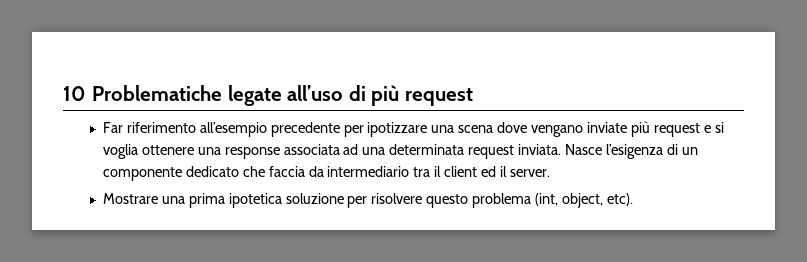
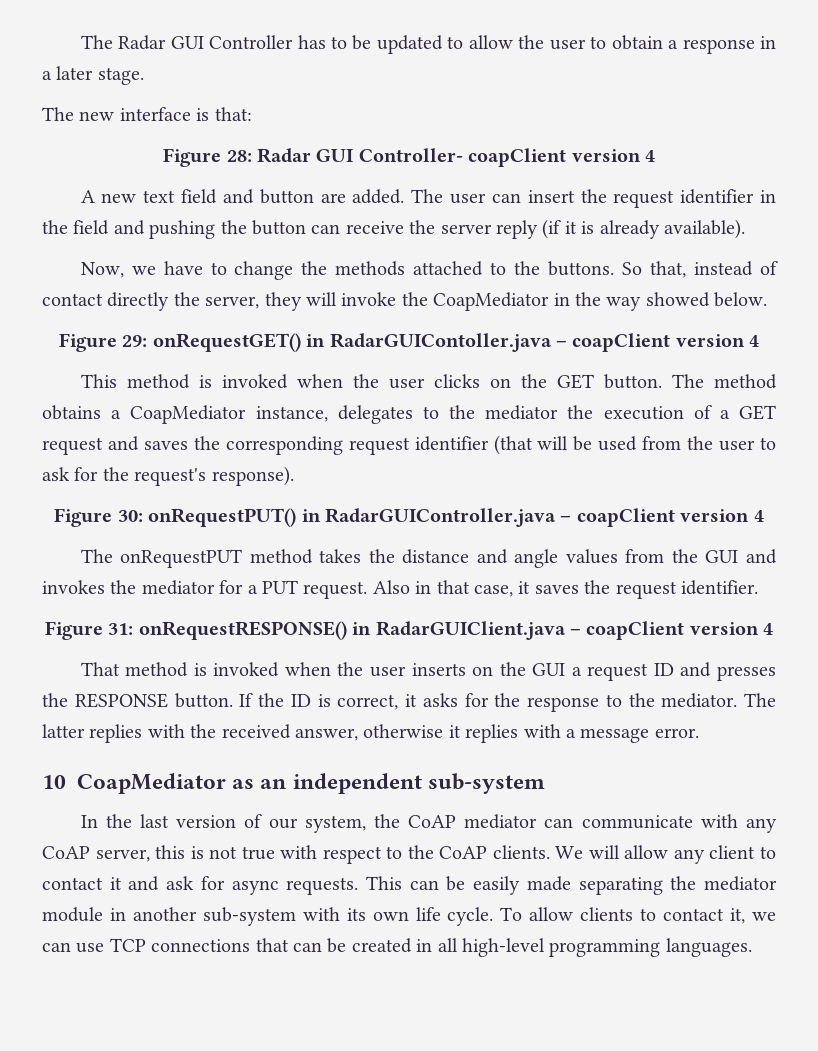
[63,85,473,106] [102,121,724,137] [102,144,698,159] [102,166,550,181] [102,193,633,208] 10 Problematiche legate all’uso di più request // Far riferimento all’esempio precedente per ipotizzare una scena dove vengano inviate più request e si voglia ottenere una response associata ad una determinata request inviata. Nasce l’esigenza di un componente dedicato che faccia da intermediario tra il client ed il server. // Mostrare una prima ipotetica soluzione per risolvere questo problema (int, object, etc). -> [80,35,777,54] [42,66,144,85] [42,107,252,121] [163,148,655,167] [80,189,777,208] [42,219,745,239] [80,261,778,280] [42,292,768,311] [58,333,760,352] [80,374,777,389] [42,405,776,424] [42,435,777,455] [42,466,294,486] [54,508,764,527] [80,549,777,568] [42,580,758,599] [44,621,774,640] [80,662,776,681] [42,693,776,712] [42,724,699,743] [42,773,545,794] [80,814,777,833] [42,845,776,864] [42,876,777,895] [42,907,776,926] [42,938,752,957] The Radar GUI Controller has to be updated to allow the user to obtain a response in a later stage. // The new interface is that: // Figure 28: Radar GUI Controller- coapClient version 4 // A new text field and button are added. The user can insert the request identifier in the field and pushing the button can receive the server reply (if it is already available). // Now, we have to change the methods attached to the buttons. So that, instead of contact directly the server, they will invoke the CoapMediator in the way showed below. // Figure 29: onRequestGET() in RadarGUIContoller.java – coapClient version 4 // This method is invoked when the user clicks on the GET button. The method obtains a CoapMediator instance, delegates to the mediator the execution of a GET request and saves the corresponding request identifier (that will be used from the user to ask for the request's response). // Figure 30: onRequestPUT() in RadarGUIController.java – coapClient version 4 // The onRequestPUT method takes the distance and angle values from the GUI and invokes the mediator for a PUT request. Also in that case, it saves the request identifier. // Figure 31: onRequestRESPONSE() in RadarGUIClient.java – coapClient version 4 // That method is invoked when the user inserts on the GUI a request ID and presses the RESPONSE button. If the ID is correct, it asks for the response to the mediator. The latter replies with the received answer, otherwise it replies with a message error. // 10 CoapMediator as an independent sub-system // In the last version of our system, the CoAP mediator can communicate with any CoAP server, this is not true with respect to the CoAP clients. We will allow any client to contact it and ask for async requests. This can be easily made separating the mediator module in another sub-system with its own life cycle. To allow clients to contact it, we can use TCP connections that can be created in all high-level programming languages.

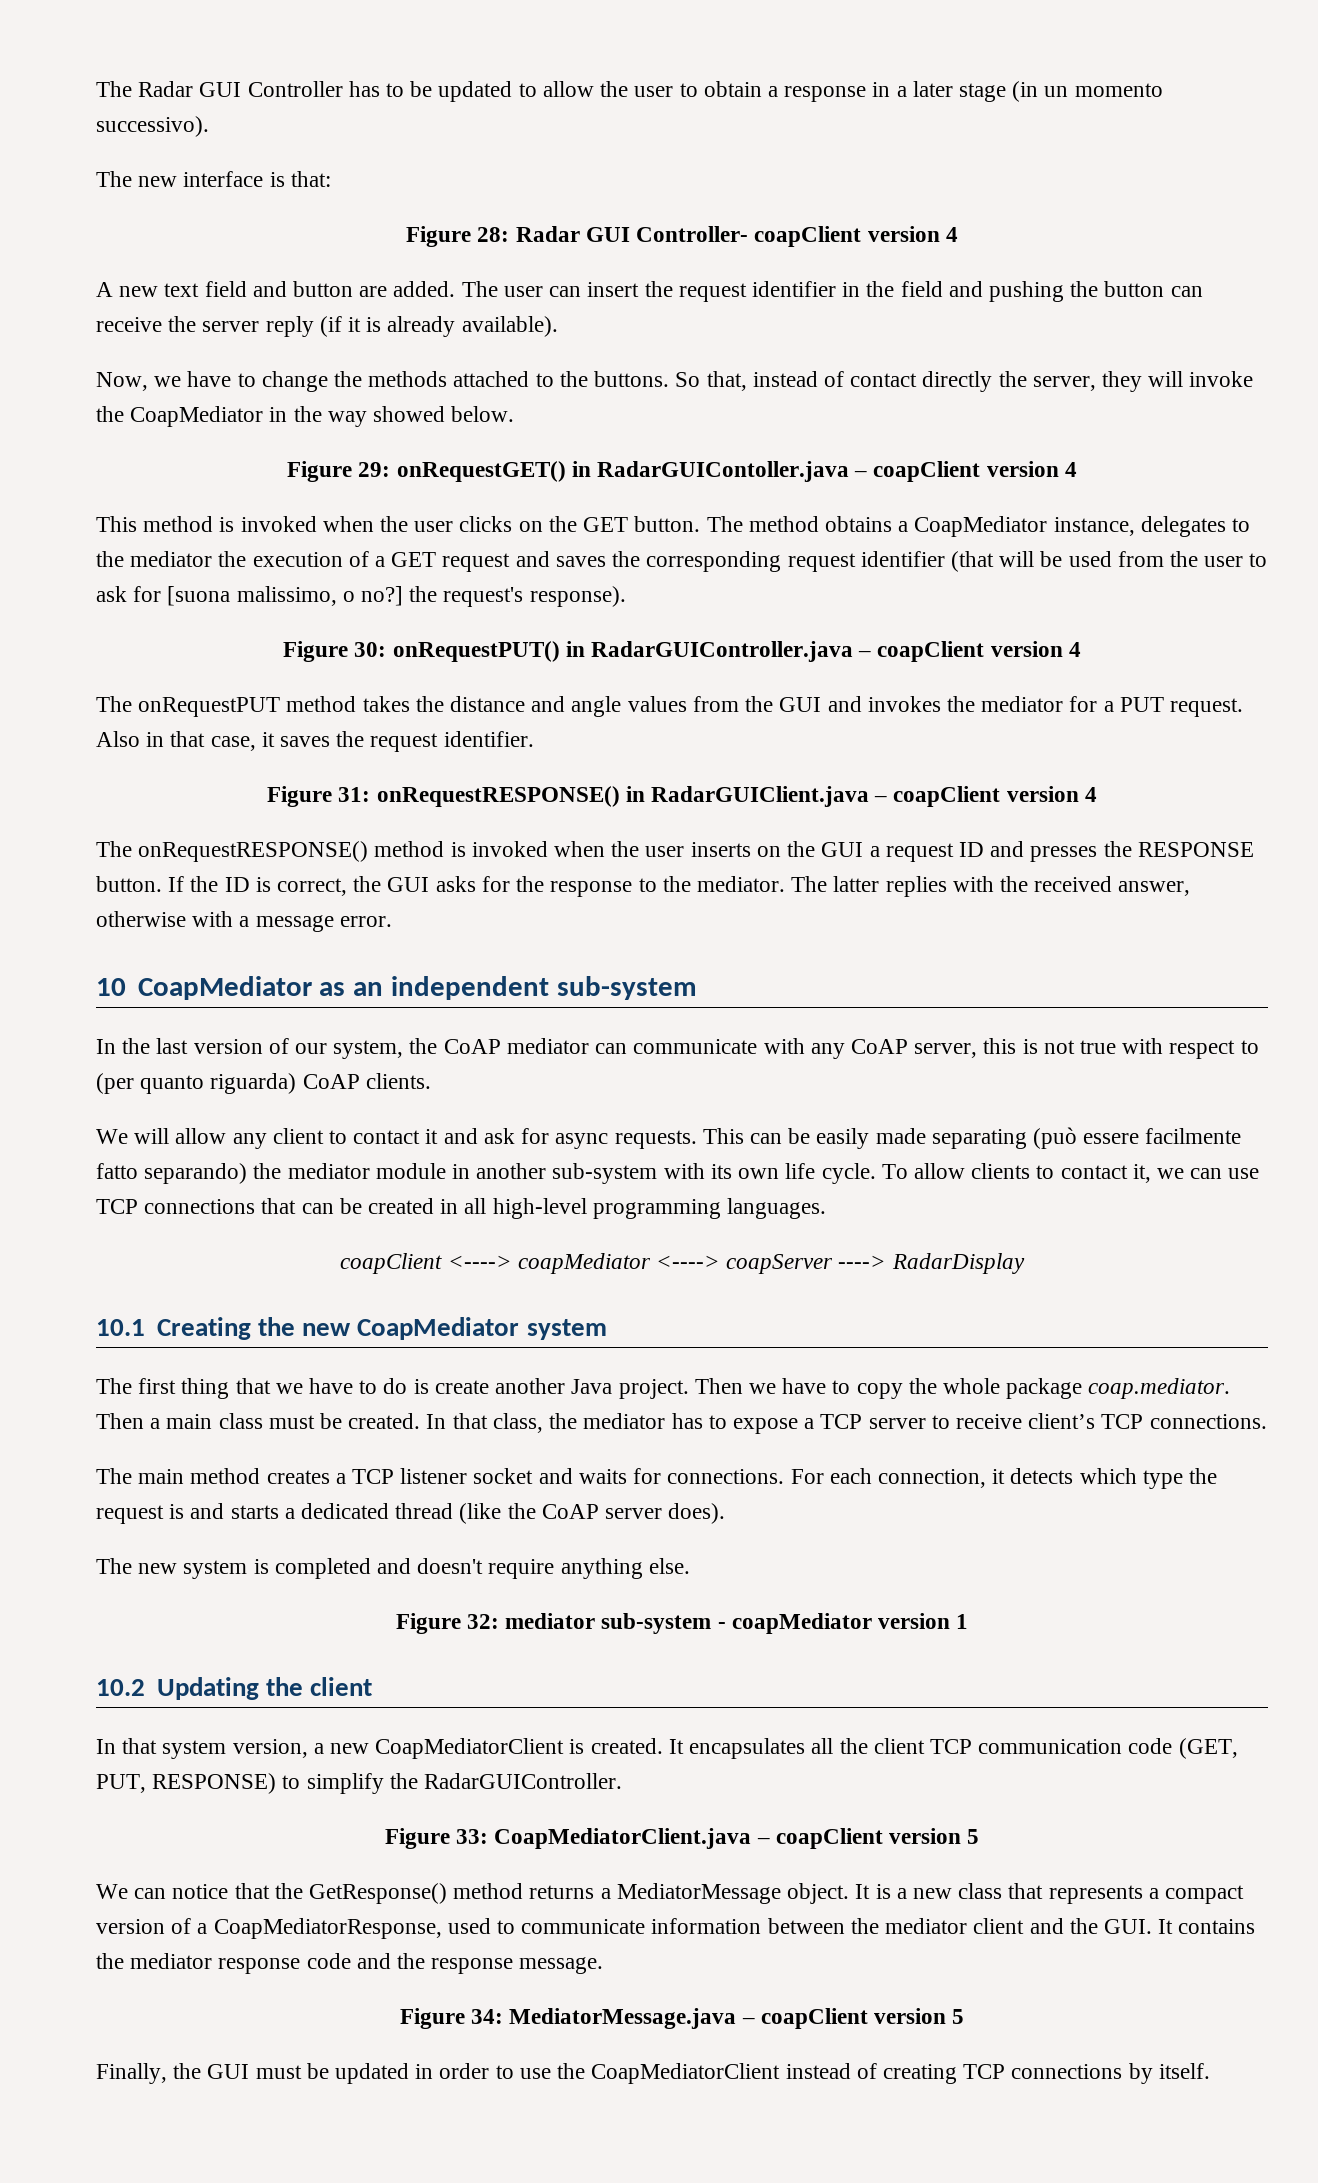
[97,67,144,85] stage. -> [958,81,1163,102] [96,116,209,137] stage (in un momento successivo).
(99, 474) none -> [167,586,404,606] [suona malissimo, o no?]
[80,662,120,676] That -> [96,841,369,862] The onRequestRESPONSE()
[405,694,417,707] it -> [353,876,430,892] the GUI
[448,724,519,743] it replies -> (186, 919) none
[407,845,434,859] the -> [96,1073,297,1094] (per quanto riguarda)
(550, 852) none -> (431, 1081) //
(663, 886) none -> [1032,1127,1242,1149] [96,1163,248,1184] (può essere facilmente fatto separando)
(752, 947) none -> [340,1253,1025,1274] [96,1317,607,1340] [96,1378,1231,1399] [96,1413,1267,1434] [96,1468,1217,1489] [96,1503,726,1524] [96,1558,690,1579] [395,1613,969,1634] [96,1677,373,1700] [96,1738,1238,1759] [96,1773,623,1794] [384,1828,980,1849] [96,1883,1244,1904] [96,1918,1256,1939] [96,1953,604,1974] [399,2008,965,2029] [96,2063,1210,2084] // coapClient <----> coapMediator <----> coapServer ----> RadarDisplay // 10.1 Creating the new CoapMediator system // The first thing that we have to do is create another Java project. Then we have to copy the whole package coap.mediator. Then a main class must be created. In that class, the mediator has to expose a TCP server to receive client’s TCP connections. // The main method creates a TCP listener socket and waits for connections. For each connection, it detects which type the request is and starts a dedicated thread (like the CoAP server does). // The new system is completed and doesn't require anything else. // Figure 32: mediator sub-system - coapMediator version 1 // 10.2 Updating the client // In that system version, a new CoapMediatorClient is created. It encapsulates all the client TCP communication code (GET, PUT, RESPONSE) to simplify the RadarGUIController. // Figure 33: CoapMediatorClient.java – coapClient version 5 // We can notice that the GetResponse() method returns a MediatorMessage object. It is a new class that represents a compact version of a CoapMediatorResponse, used to communicate information between the mediator client and the GUI. It contains the mediator response code and the response message. // Figure 34: MediatorMessage.java – coapClient version 5 // Finally, the GUI must be updated in order to use the CoapMediatorClient instead of creating TCP connections by itself.

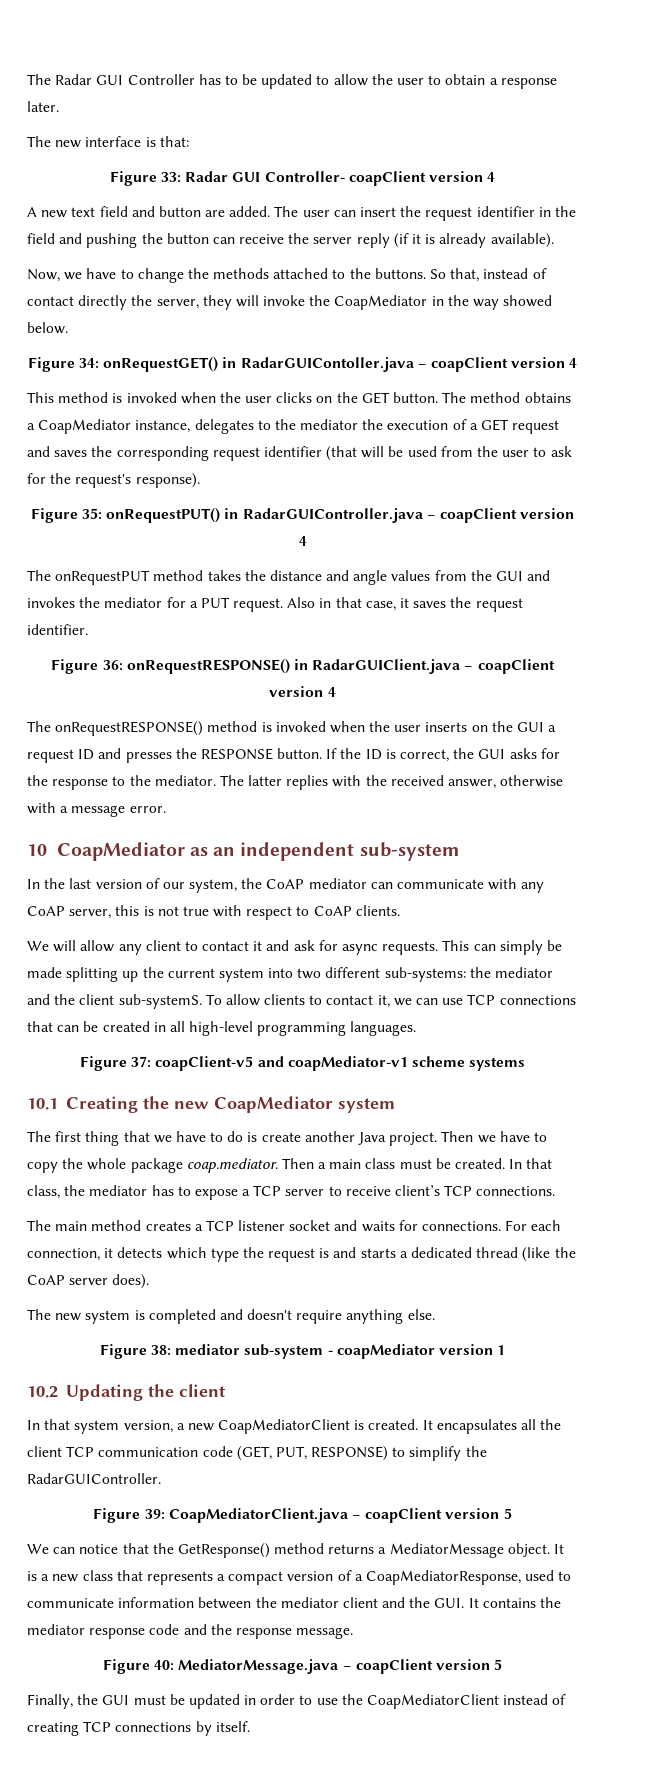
[872,81,1163,102] [96,116,209,137] in a later stage (in un momento successivo). -> [27,101,59,112] later.
[477,227,510,242] 28: -> [161,172,182,182] 33:
[358,462,391,477] 29: -> [78,358,99,368] 34:
[167,586,404,606] [suona malissimo, o no?] -> (46, 478) none
[354,642,387,657] 30: -> [82,508,103,519] 35:
[338,787,371,802] 31: -> [102,660,123,670] 36:
[96,1073,297,1094] (per quanto riguarda) -> (310, 911) none
[788,1127,1242,1149] [96,1163,876,1184] be easily made separating (può essere facilmente fatto separando) the mediator module in another sub-system with its own life cycle. -> [499,940,562,955] [27,967,554,982] [27,994,202,1009] simply be made splitting up the current system into two different sub-systems: the mediator and the client sub-systemS.
[340,1253,1025,1274] coapClient <----> coapMediator <----> coapServer ----> RadarDisplay -> [79,1056,526,1071] Figure 37: coapClient-v5 and coapMediator-v1 scheme systems
[466,1614,499,1629] 32: -> [151,1345,172,1355] 38:
[456,1829,489,1844] 33: -> [144,1509,165,1519] 39:
[471,2009,504,2024] 34: -> [154,1660,175,1670] 40:

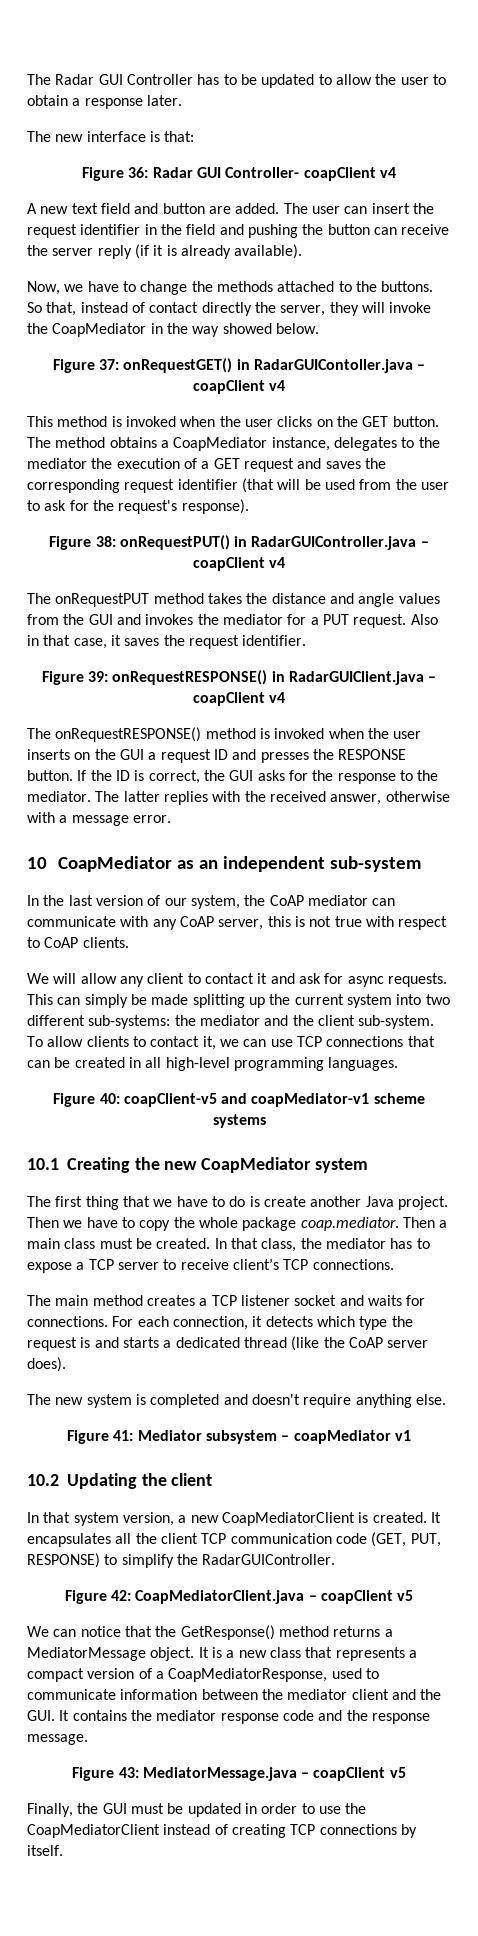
[161,172,182,182] 33: -> [128,167,149,178] 36:
[428,171,496,182] version 4 -> [379,167,396,178] v4
[78,358,99,368] 34: -> [99,359,120,370] 37:
[511,357,578,368] version 4 -> [269,380,286,391] v4
[82,508,103,519] 35: -> [95,536,116,547] 38:
[520,508,575,519] [298,536,307,546] version 4 -> [269,557,286,568] v4
[102,660,123,670] 36: -> [88,671,109,682] 39:
[269,686,336,697] version 4 -> [269,692,286,703] v4
[118,994,202,1009] sub-systemS. -> [358,1015,435,1029] sub-system.
[131,1056,152,1067] 37: -> [99,1093,120,1104] 40:
[151,1344,506,1359] 38: mediator sub-system - coapMediator version 1 -> [113,1430,411,1444] 41: Mediator subsystem – coapMediator v1
[144,1509,165,1519] 39: -> [111,1590,132,1601] 42:
[445,1508,512,1519] version 5 -> [397,1590,414,1601] v5
[154,1660,175,1670] 40: -> [118,1767,139,1778] 43:
[435,1659,503,1670] version 5 -> [389,1767,406,1778] v5

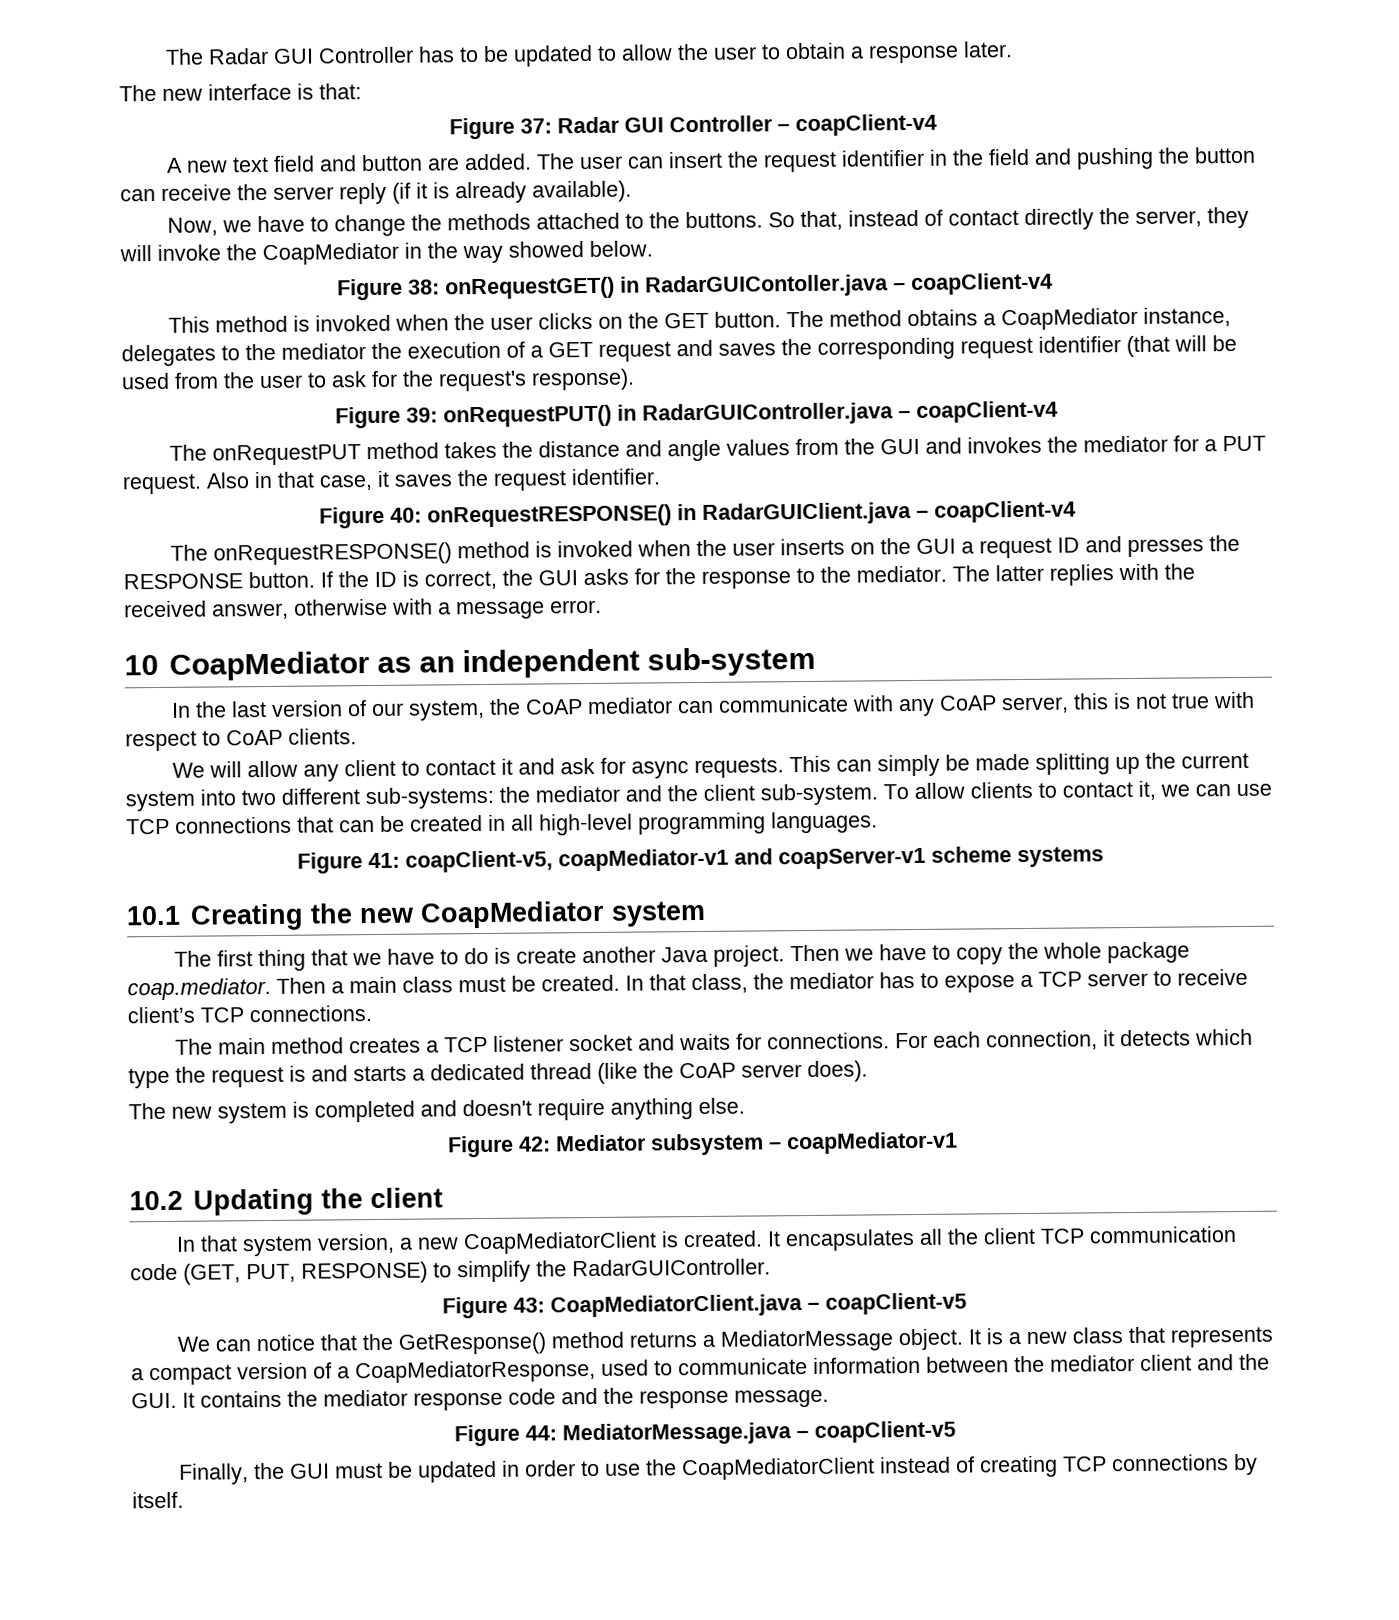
[128,167,396,181] 36: Radar GUI Controller- coapClient v4 -> [520,113,937,137] 37: Radar GUI Controller – coapClient-v4
[99,359,120,370] 37: -> [408,279,440,295] 38:
[192,380,286,394] coapClient v4 -> [911,272,1053,296] coapClient-v4
[95,536,116,547] 38: -> [405,407,438,423] 39:
[192,557,286,571] coapClient v4 -> [915,400,1058,423] coapClient-v4
[88,671,109,682] 39: -> [389,507,422,523] 40:
[192,692,286,706] coapClient v4 -> [933,500,1076,523] coapClient-v4
[99,1093,370,1107] 40: coapClient-v5 and coapMediator-v1 -> [367,847,926,873] 41: coapClient-v5, coapMediator-v1 and coapServer-v1
[113,1430,134,1441] 41: -> [519,1136,551,1152] 42:
[293,1430,411,1444] coapMediator v1 -> [786,1131,958,1155] coapMediator-v1
[111,1590,132,1601] 42: -> [512,1297,545,1313] 43:
[320,1590,414,1604] coapClient v5 -> [824,1292,967,1315] coapClient-v5
[118,1767,139,1778] 43: -> [525,1425,557,1441] 44:
[313,1767,406,1781] coapClient v5 -> [814,1420,956,1443] coapClient-v5

